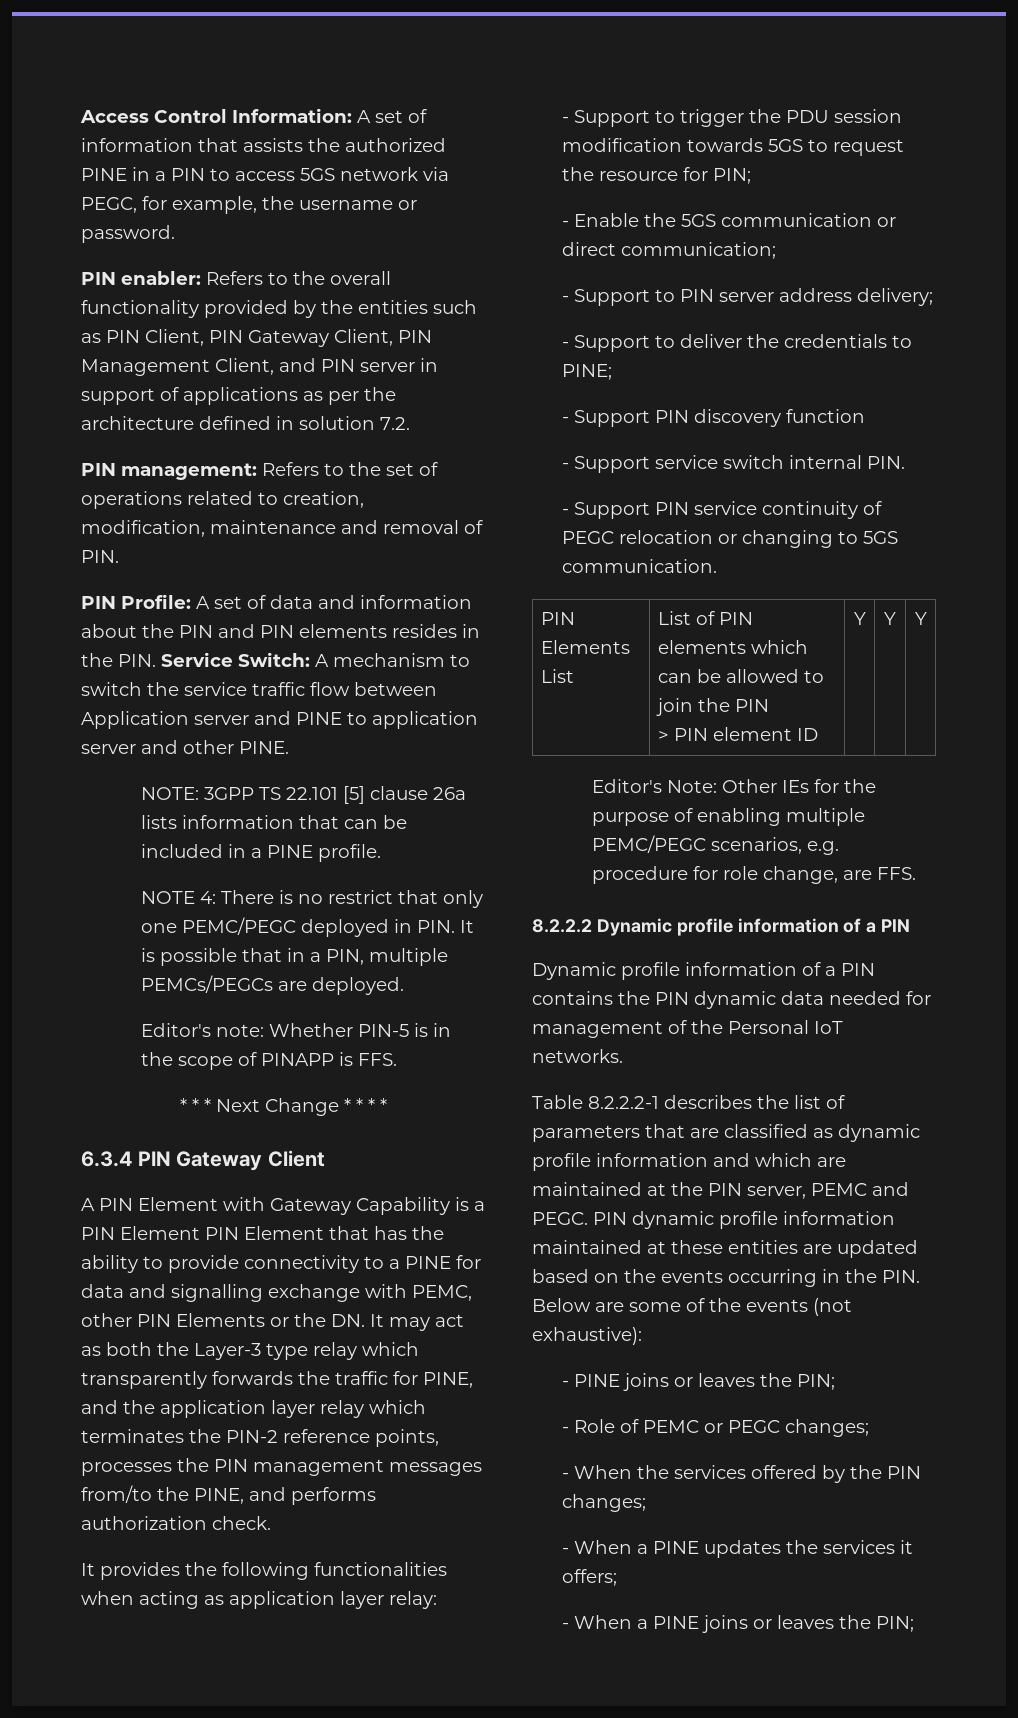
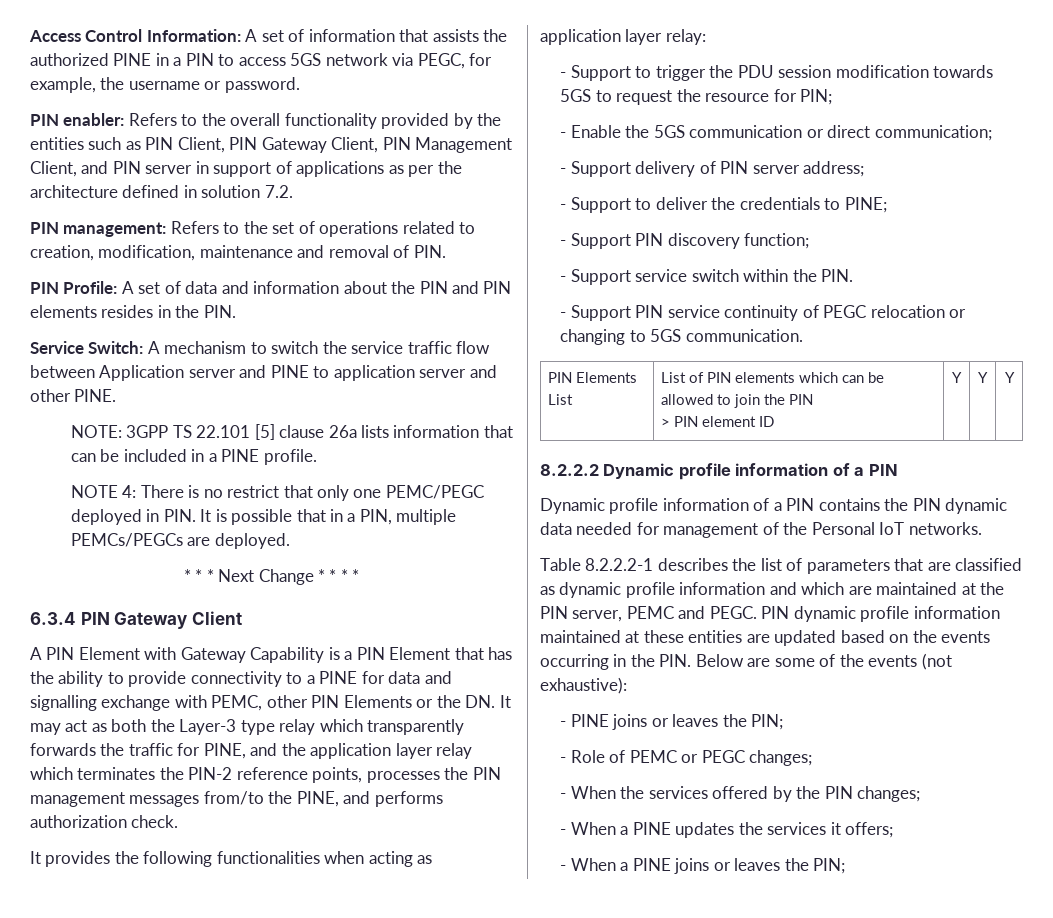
(156, 660) none -> (236, 311) //
[141,1023,452,1037] [141,1052,398,1070] // Editor's note: Whether PIN-5 is in the scope of PINAPP is FFS. -> (290, 541) none
[205,1226,324,1240] PIN Element -> (451, 653) none
[655,288,934,306] to PIN server address delivery; -> [635,161,865,177] delivery of PIN server address;
[786,409,866,423] function -> [744,233,810,249] function;
[789,455,863,469] internal -> [743,269,817,282] within the
[592,779,877,793] [592,808,866,826] [592,835,840,855] [592,866,917,884] // Editor's Note: Other IEs for the purpose of enabling multiple PEMC/PEGC scenarios, e.g. procedure for role change, are FFS. -> (1015, 377) none

